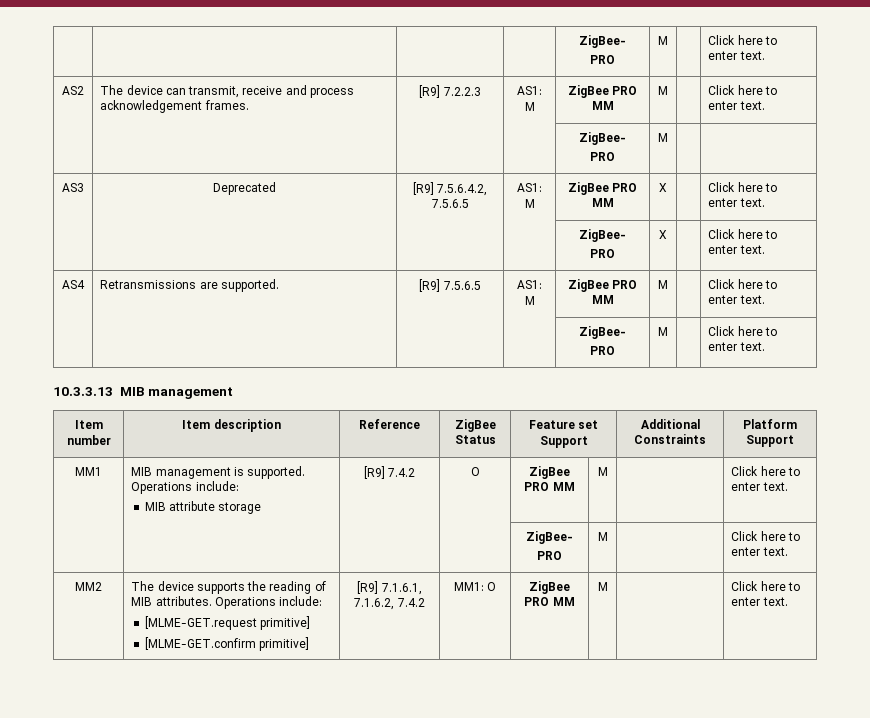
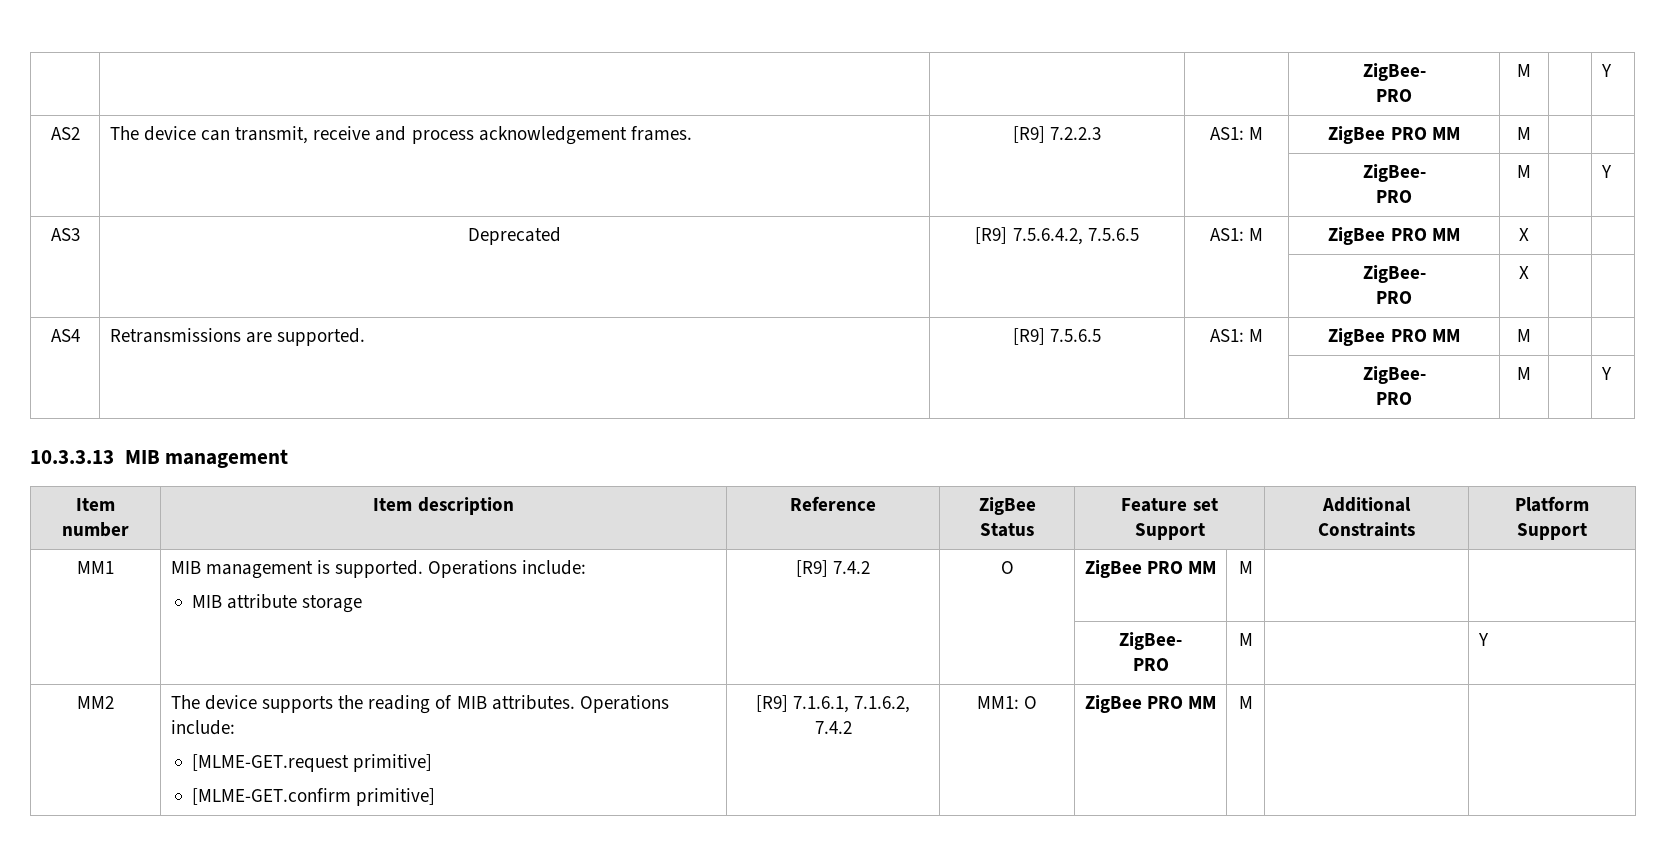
[579,35,626,48] [590,55,615,64] [658,36,668,45] [708,35,777,45] [708,51,765,60] | | | | ZigBee- // PRO | M | | Click here to enter text. -> [1362,63,1426,81] [1376,89,1412,102] [1517,64,1531,77] [1600,64,1612,77] | | | | ZigBee- // PRO | M | | Y
[708,85,777,95] [708,101,765,110] [579,132,626,145] [590,152,615,161] [658,133,668,142] Click here to enter text. // | | | | ZigBee- // PRO | M | | -> [1362,164,1426,182] [1376,190,1412,203] [1517,165,1531,178] [1600,165,1612,178] // | | | | ZigBee- // PRO | M | | Y
[708,182,777,192] [708,198,765,207] [579,229,626,242] [590,249,615,258] [659,230,667,239] [708,229,777,239] [708,245,765,254] Click here to enter text. // | | | | ZigBee- // PRO | X | | Click here to enter text. -> [1362,265,1426,283] [1376,291,1412,304] [1519,266,1529,279] // | | | | ZigBee- // PRO | X | |
[708,279,777,289] [708,295,765,304] [579,326,626,339] [590,346,615,355] [658,327,668,336] [708,326,777,336] [708,342,765,351] Click here to enter text. // | | | | ZigBee- // PRO | M | | Click here to enter text. -> [1362,366,1426,384] [1376,392,1412,405] [1517,367,1531,380] [1600,367,1612,380] // | | | | ZigBee- // PRO | M | | Y
[731,466,800,476] [731,482,788,491] [526,531,573,544] [537,551,562,560] [597,532,608,541] [731,531,800,541] [731,547,788,556] Click here to enter text. // | | | | ZigBee- // PRO | M | | Click here to enter text. -> [1119,632,1182,650] [1132,658,1169,671] [1238,633,1253,646] [1477,633,1489,646] // | | | | ZigBee- // PRO | M | | Y
[731,581,800,591] [731,597,788,606] Click here to enter text. -> (1253, 702) none

